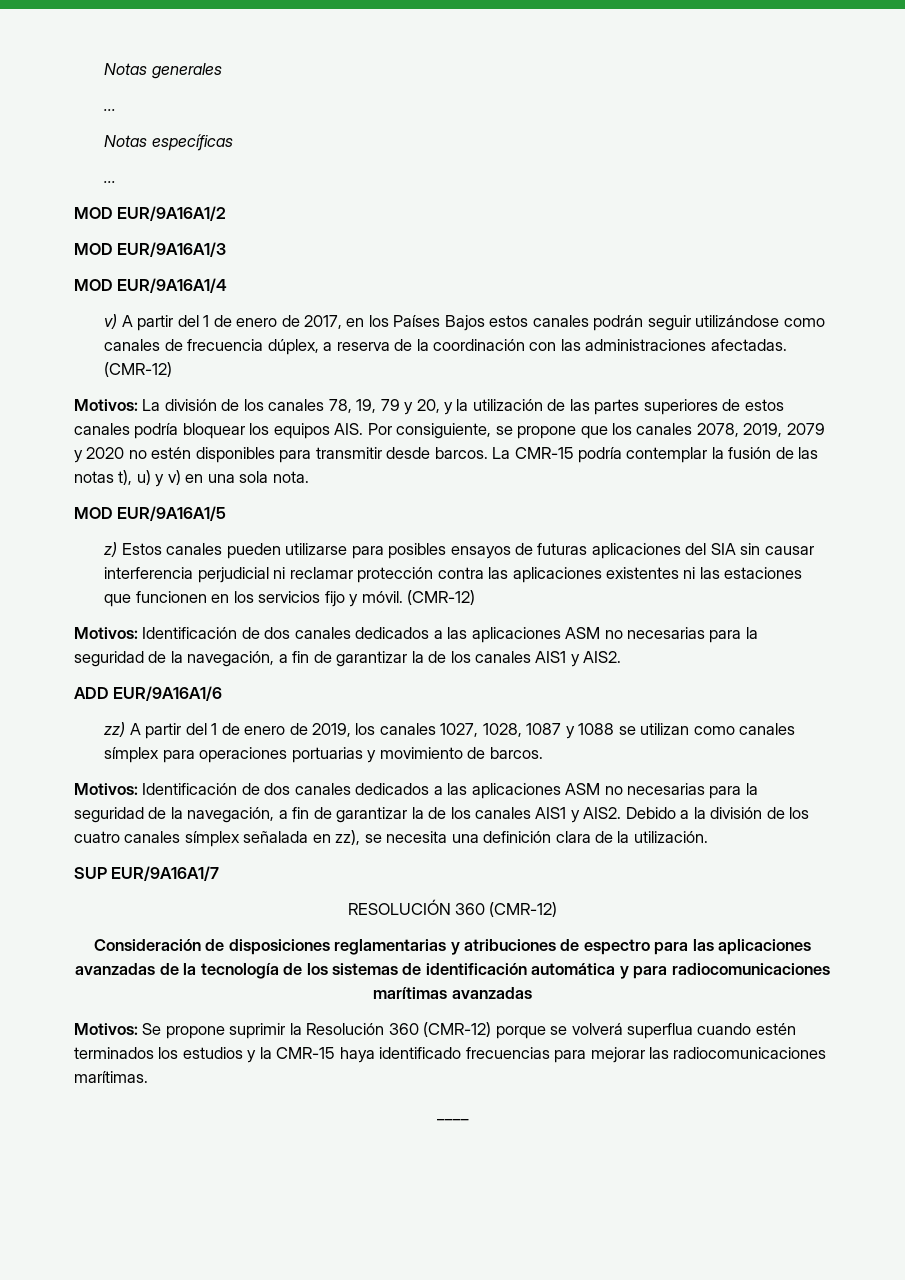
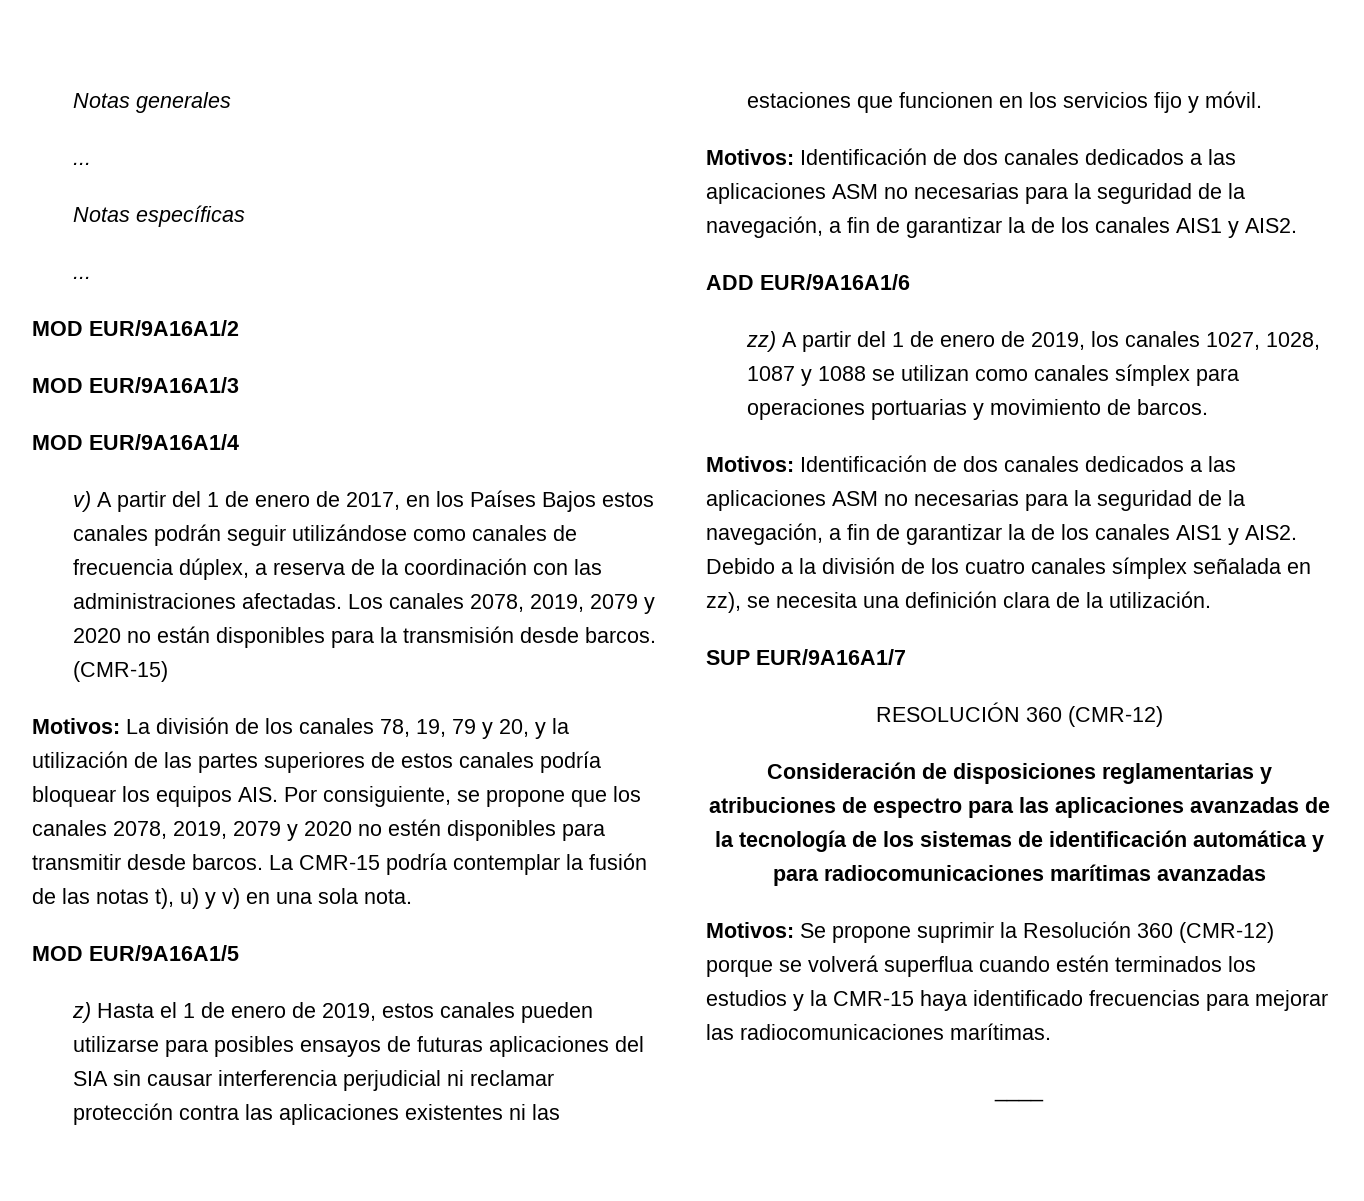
[104,362,173,377] (CMR-12) -> [348,593,656,614] [73,626,657,648] [73,661,169,682] Los canales 2078, 2019, 2079 y 2020 no están disponibles para la transmisión desde barcos. (CMR-15)
[121,543,162,555] Estos -> [97,1002,435,1021] Hasta el 1 de enero de 2019, estos
[406,590,475,605] (CMR-12) -> (1263, 99) none

